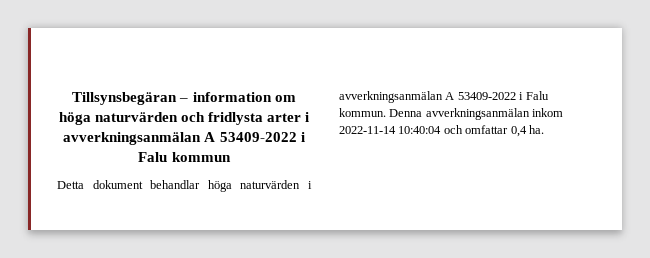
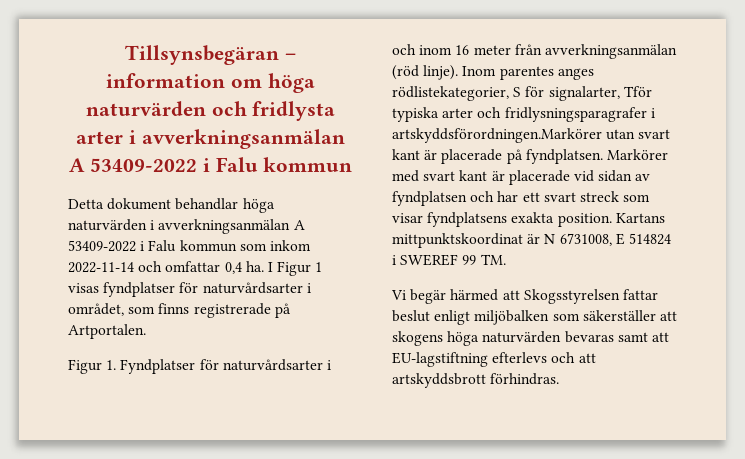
[339,108,530,120] kommun. Denna avverkningsanmälan -> [179,240,267,252] kommun som
[398,126,442,134] 10:40:04 -> (134, 267) none
(544, 129) none -> [267,261,323,276] [68,282,311,297] [68,303,291,318] [68,324,146,339] [68,359,331,374] [392,44,677,59] [392,65,594,80] [392,86,652,101] [392,107,655,122] [392,128,671,143] [392,149,668,164] [392,170,651,185] [392,191,651,206] [392,212,665,227] [392,233,671,248] [392,254,506,266] [391,289,658,304] [392,310,677,325] [392,331,669,346] [392,352,596,367] [392,373,560,388] I Figur 1 visas fyndplatser för naturvårdsarter i området, som finns registrerade på Artportalen. // Figur 1. Fyndplatser för naturvårdsarter i och inom 16 meter från avverkningsanmälan (röd linje). Inom parentes anges rödlistekategorier, S för signalarter, Tför typiska arter och fridlysningsparagrafer i artskyddsförordningen.Markörer utan svart kant är placerade på fyndplatsen. Markörer med svart kant är placerade vid sidan av fyndplatsen och har ett svart streck som visar fyndplatsens exakta position. Kartans mittpunktskoordinat är N 6731008, E 514824 i SWEREF 99 TM. // Vi begär härmed att Skogsstyrelsen fattar beslut enligt miljöbalken som säkerställer att skogens höga naturvärden bevaras samt att EU-lagstiftning efterlevs och att artskyddsbrott förhindras.

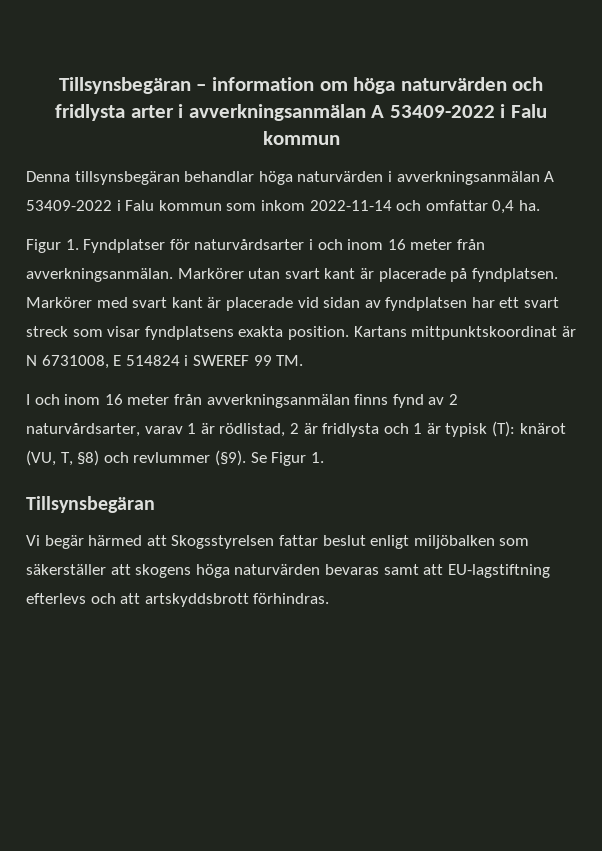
[68,198,172,210] Detta dokument -> [26,171,180,185] Denna tillsynsbegäran
[267,261,323,276] [68,282,311,297] [68,303,291,318] [68,324,146,339] I Figur 1 visas fyndplatser för naturvårdsarter i området, som finns registrerade på Artportalen. -> (540, 205) none
[544,44,677,59] [392,65,594,80] [392,86,652,101] [392,107,655,122] [392,128,602,143] avverkningsanmälan (röd linje). Inom parentes anges rödlistekategorier, S för signalarter, Tför typiska arter och fridlysningsparagrafer i artskyddsförordningen.Markörer -> [26,268,244,282] avverkningsanmälan. Markörer
[470,191,495,202] och -> (468, 304) none
(506, 259) none -> [26,394,458,408] [26,421,566,437] [26,450,324,466] [26,496,155,513] // I och inom 16 meter från avverkningsanmälan finns fynd av 2 naturvårdsarter, varav 1 är rödlistad, 2 är fridlysta och 1 är typisk (T): knärot (VU, T, §8) och revlummer (§9). Se Figur 1. // Tillsynsbegäran

